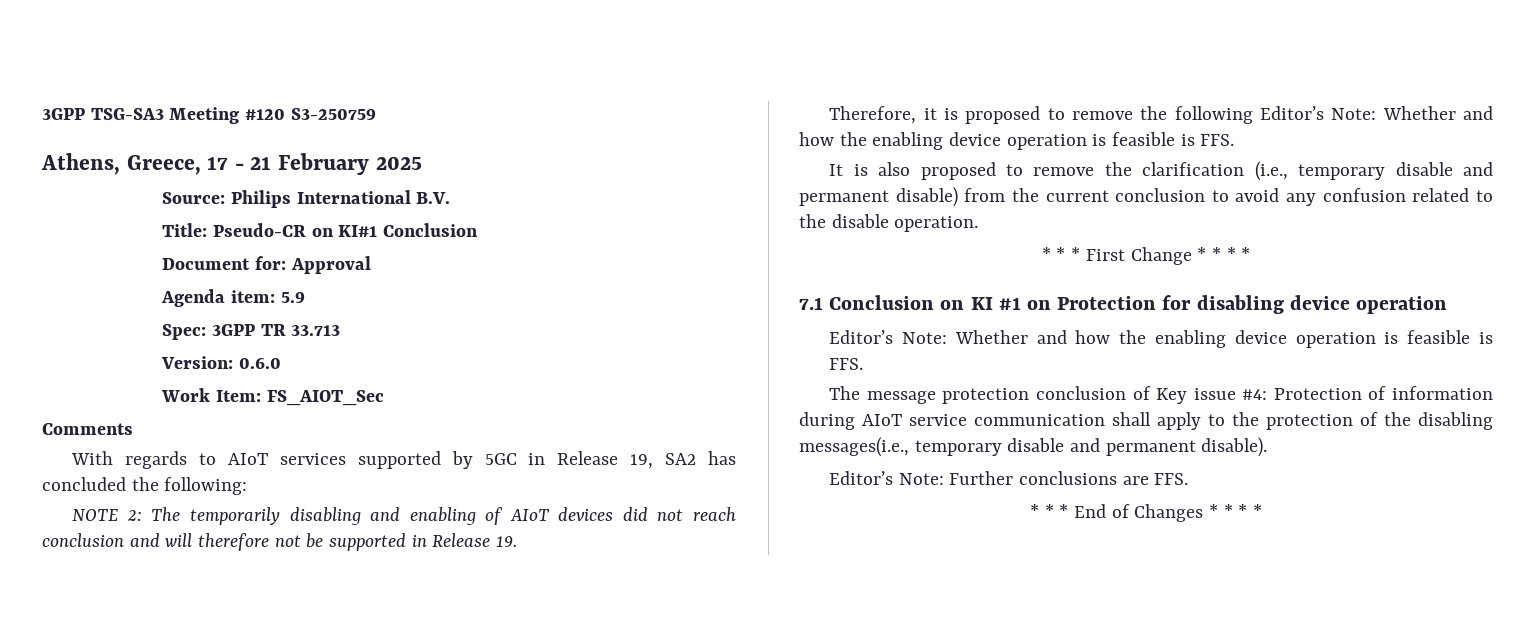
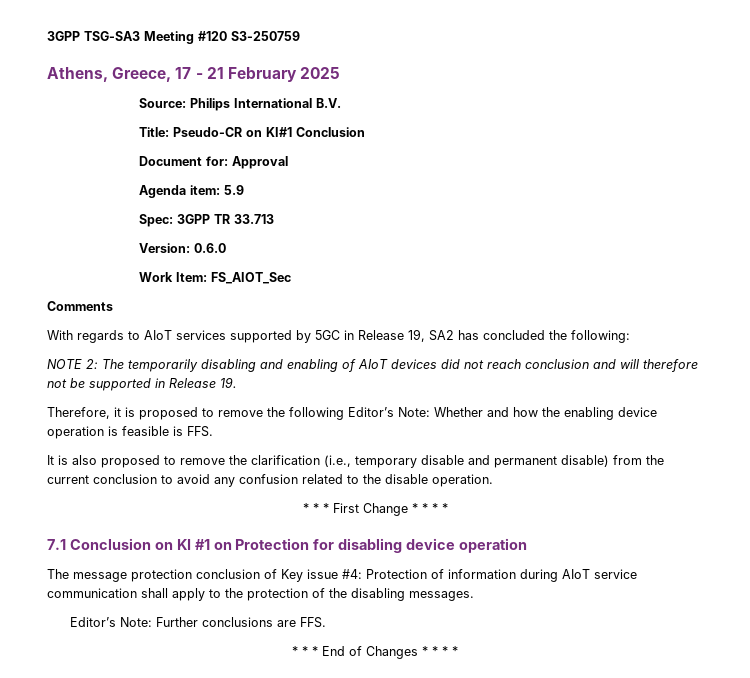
[829,330,1493,348] [829,358,864,370] // Editor’s Note: Whether and how the enabling device operation is feasible is FFS. -> (528, 545) none
[799,437,1268,457] messages(i.e., temporary disable and permanent disable). -> [409,591,474,601] messages.

